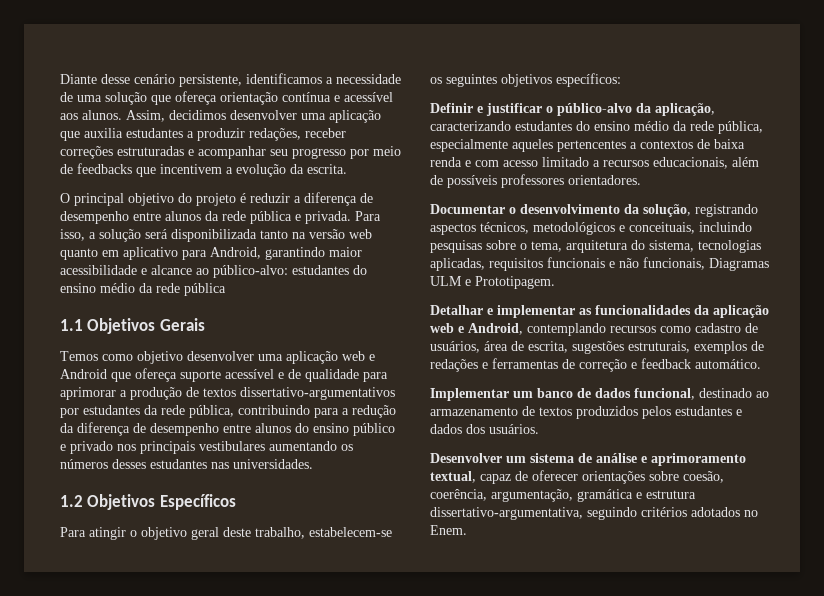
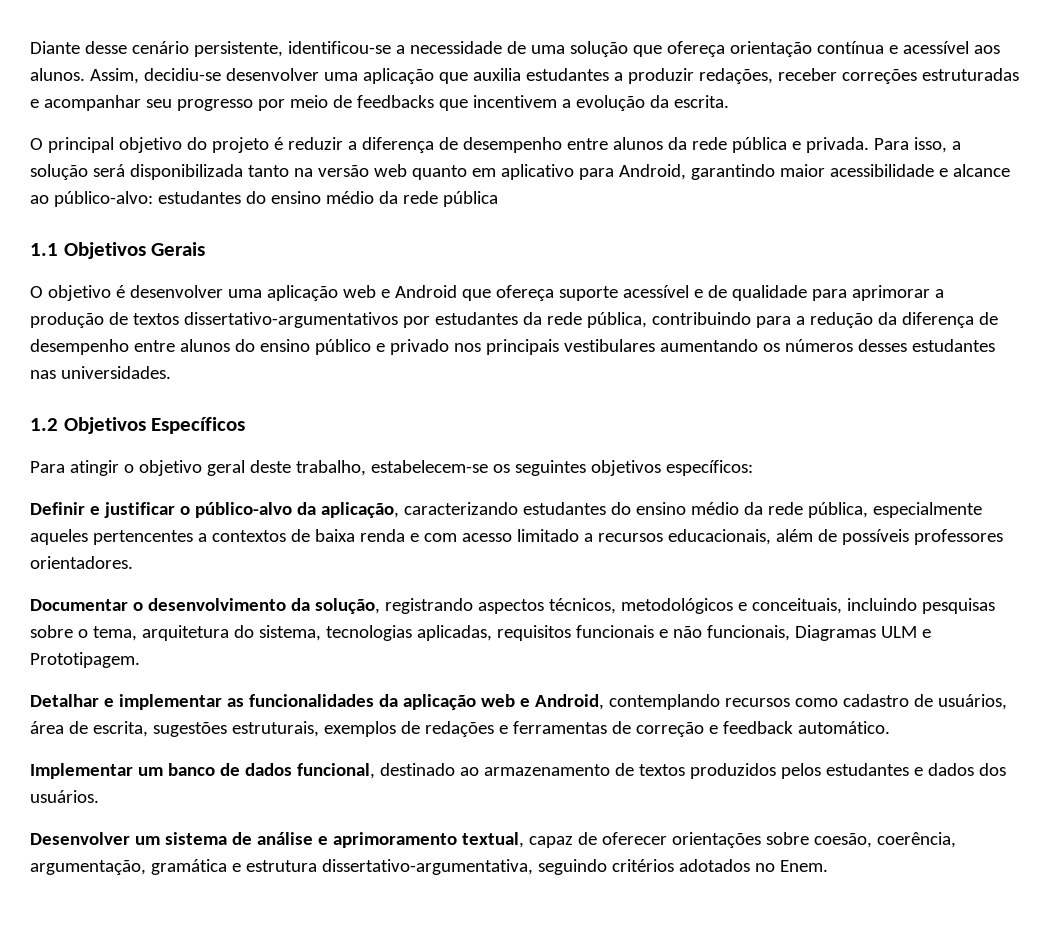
[246,73,322,84] identificamos -> [287,41,391,54] identificou-se
[169,110,226,120] decidimos -> [143,68,221,81] decidiu-se
[60,351,183,364] Temos como objetivo -> [30,285,125,301] O objetivo é

